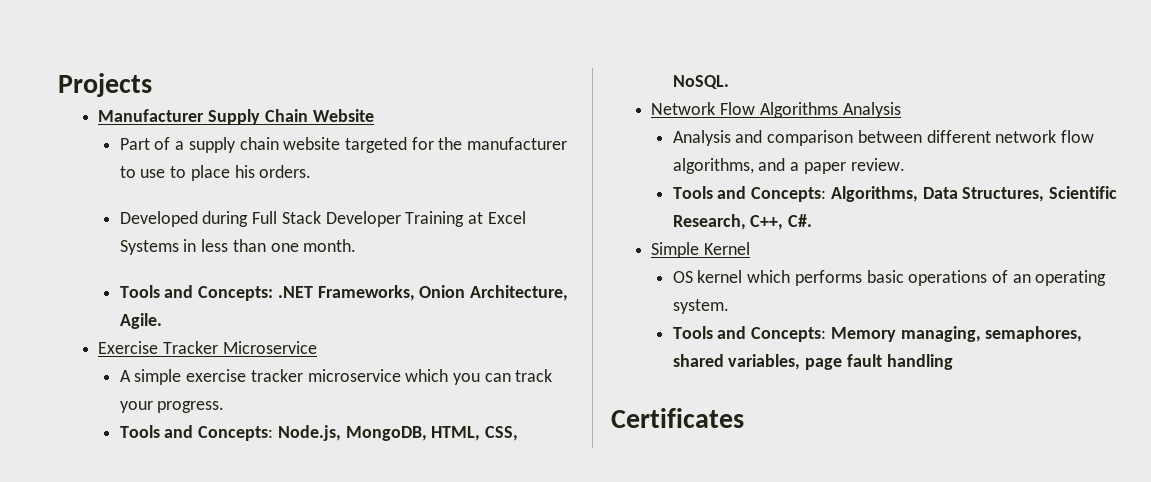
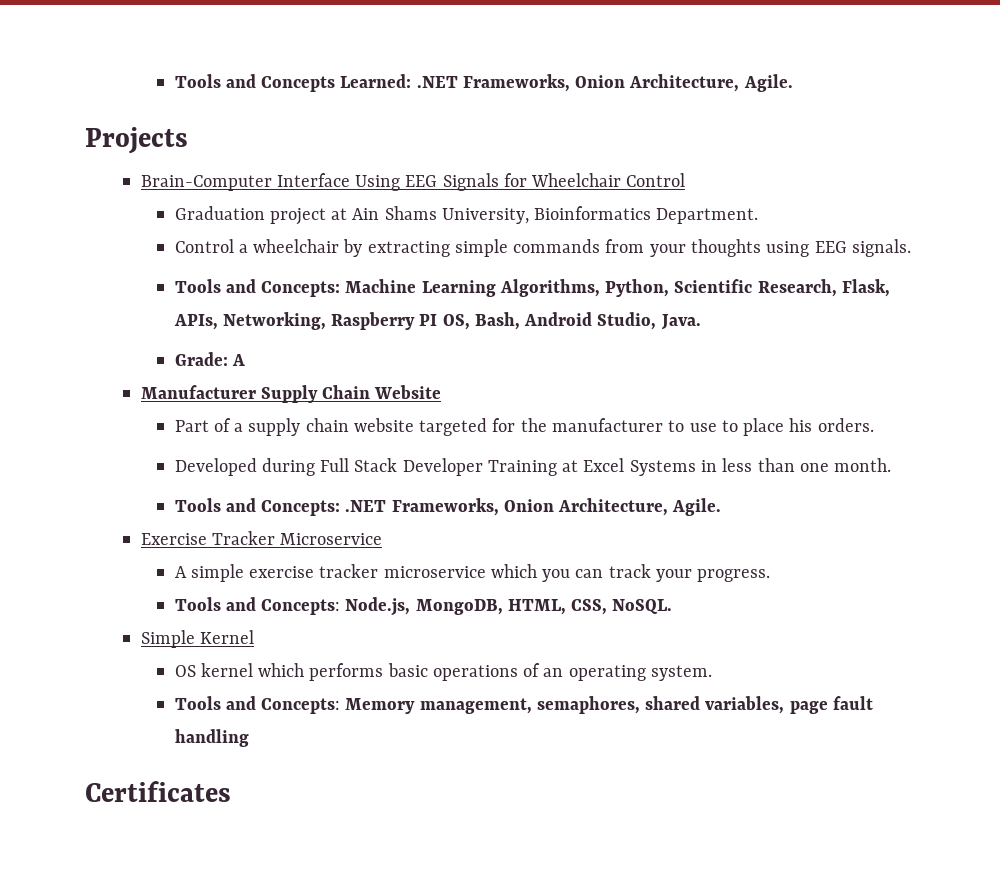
[58,73,152,97] Projects -> [174,74,793,92] [85,127,188,154] [140,173,686,191] [174,206,759,225] [174,239,911,257] [174,279,890,297] [173,312,701,330] [174,352,245,366] Tools and Concepts Learned: .NET Frameworks, Onion Architecture, Agile. // Projects // Brain-Computer Interface Using EEG Signals for Wheelchair Control // Graduation project at Ain Shams University, Bioinformatics Department. // Control a wheelchair by extracting simple commands from your thoughts using EEG signals. // Tools and Concepts: Machine Learning Algorithms, Python, Scientific Research, Flask, APIs, Networking, Raspberry PI OS, Bash, Android Studio, Java. // Grade: A
[651,102,901,118] [672,130,1094,146] [672,158,905,174] [672,186,1117,202] [672,214,813,230] // Network Flow Algorithms Analysis // Analysis and comparison between different network flow algorithms, and a paper review. // Tools and Concepts: Algorithms, Data Structures, Scientific Research, C++, C#. -> (673, 606) none
[900,326,981,342] managing, -> [419,698,532,714] management,

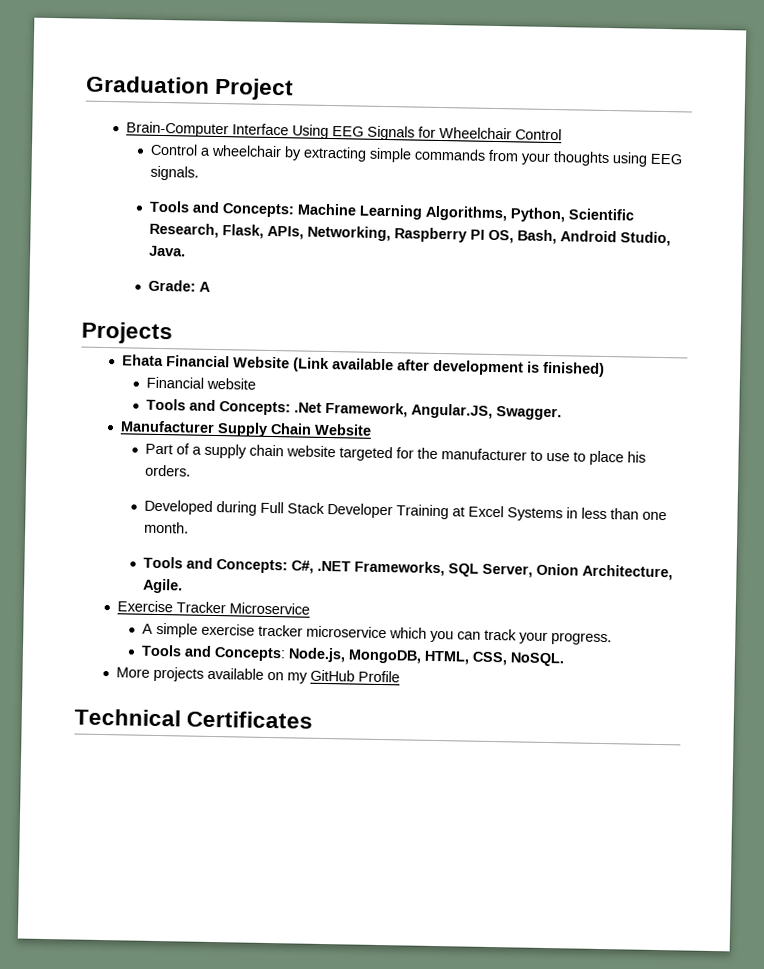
[174,74,793,92] [85,127,188,154] Tools and Concepts Learned: .NET Frameworks, Onion Architecture, Agile. // Projects -> [86,75,295,101] Graduation Project
[174,206,759,225] // Graduation project at Ain Shams University, Bioinformatics Department. -> (562, 134) none
(245, 360) none -> [81,321,173,345] [121,354,605,377] [145,376,256,390] [145,398,562,421] // Projects // Ehata Financial Website (Link available after development is finished) // Financial website // Tools and Concepts: .Net Framework, Angular.JS, Swagger.
[345,498,499,516] .NET Frameworks, -> [290,560,533,578] C#, .NET Frameworks, SQL Server,
[140,630,254,648] [174,663,712,681] [174,696,873,714] [174,729,249,747] Simple Kernel // OS kernel which performs basic operations of an operating system. // Tools and Concepts: Memory management, semaphores, shared variables, page fault handling // -> [115,666,400,684] [74,708,181,727] More projects available on my GitHub Profile // Technical

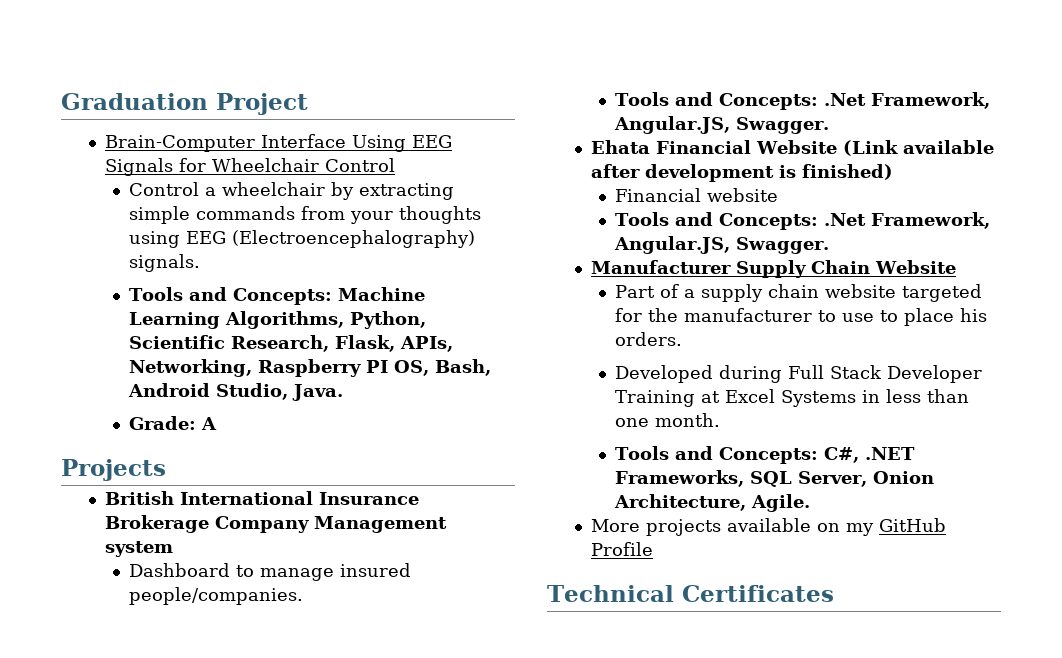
(682, 159) none -> [232,230,476,248] (Electroencephalography)
(173, 333) none -> [105,491,420,505] [105,515,448,533] [105,541,174,557] [129,563,412,581] [129,587,304,605] [615,92,991,110] [614,116,830,134] // British International Insurance Brokerage Company Management system // Dashboard to manage insured people/companies. // Tools and Concepts: .Net Framework, Angular.JS, Swagger.
[116,600,310,615] [141,622,612,646] [140,644,564,667] // Exercise Tracker Microservice // A simple exercise tracker microservice which you can track your progress. // Tools and Concepts: Node.js, MongoDB, HTML, CSS, NoSQL. -> (811, 503) none

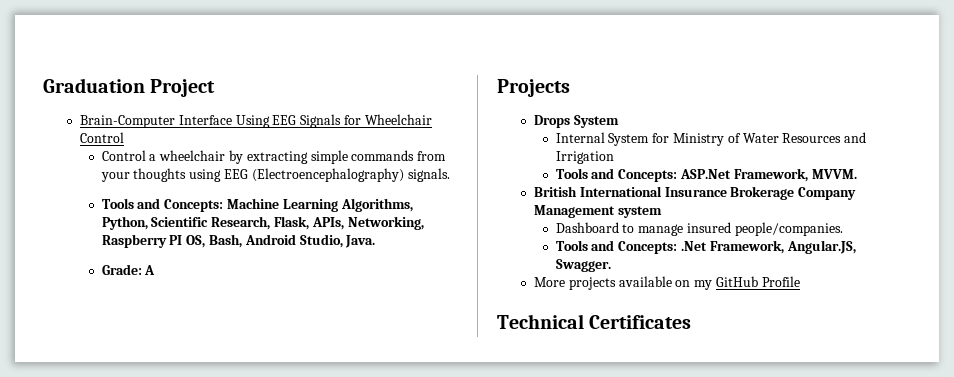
(166, 470) none -> [534,115,619,128] [555,132,867,146] [555,151,614,164] [555,168,857,182] // Drops System // Internal System for Ministry of Water Resources and Irrigation // Tools and Concepts: ASP.Net Framework, MVVM.
[591,140,995,156] [591,164,894,182] [615,188,779,202] [615,212,991,230] [614,236,830,254] [591,260,957,278] [615,284,983,302] [615,308,988,326] [615,332,683,346] [615,365,983,383] [615,389,970,407] [615,413,721,427] [615,446,916,464] [615,470,935,487] [614,494,811,512] // Ehata Financial Website (Link available after development is finished) // Financial website // Tools and Concepts: .Net Framework, Angular.JS, Swagger. // Manufacturer Supply Chain Website // Part of a supply chain website targeted for the manufacturer to use to place his orders. // Developed during Full Stack Developer Training at Excel Systems in less than one month. // Tools and Concepts: C#, .NET Frameworks, SQL Server, Onion Architecture, Agile. -> (611, 265) none

